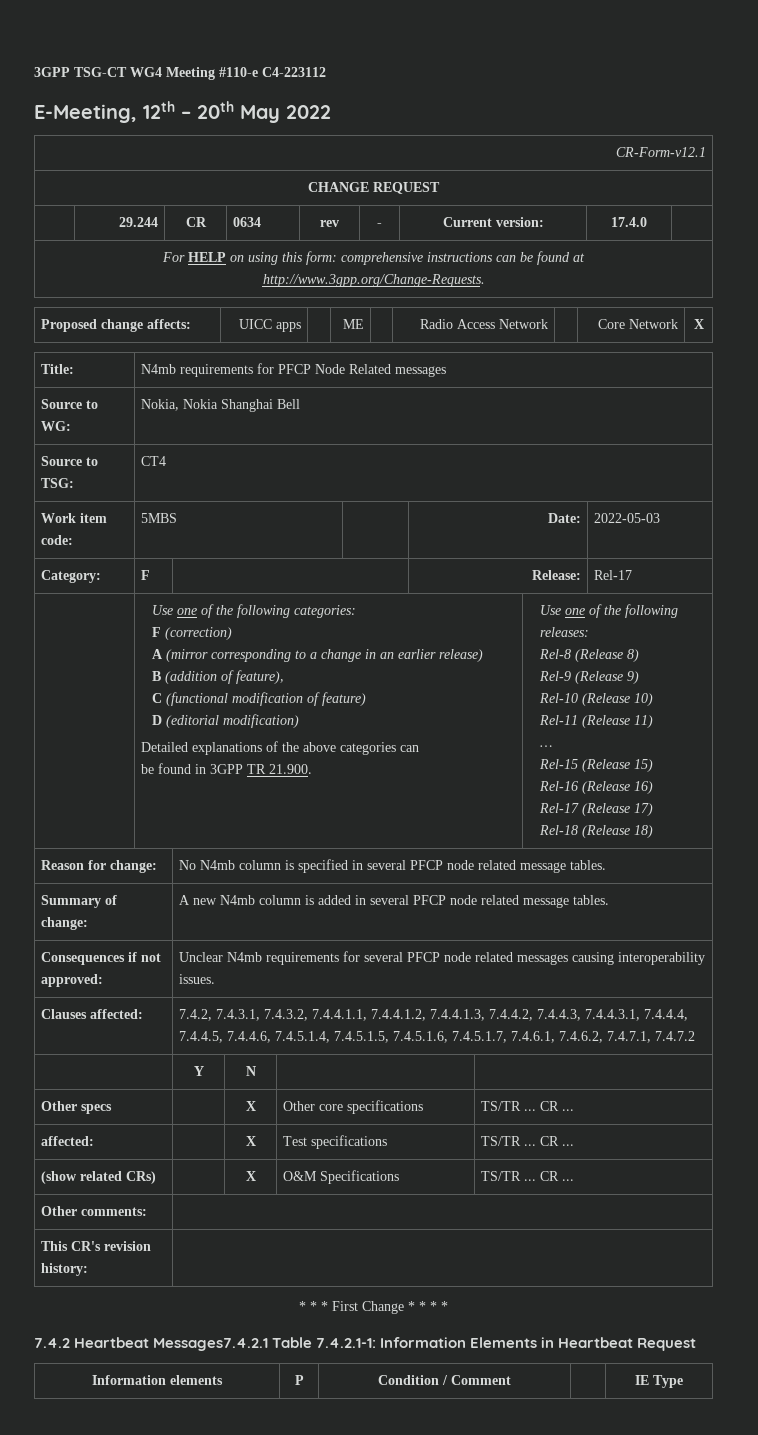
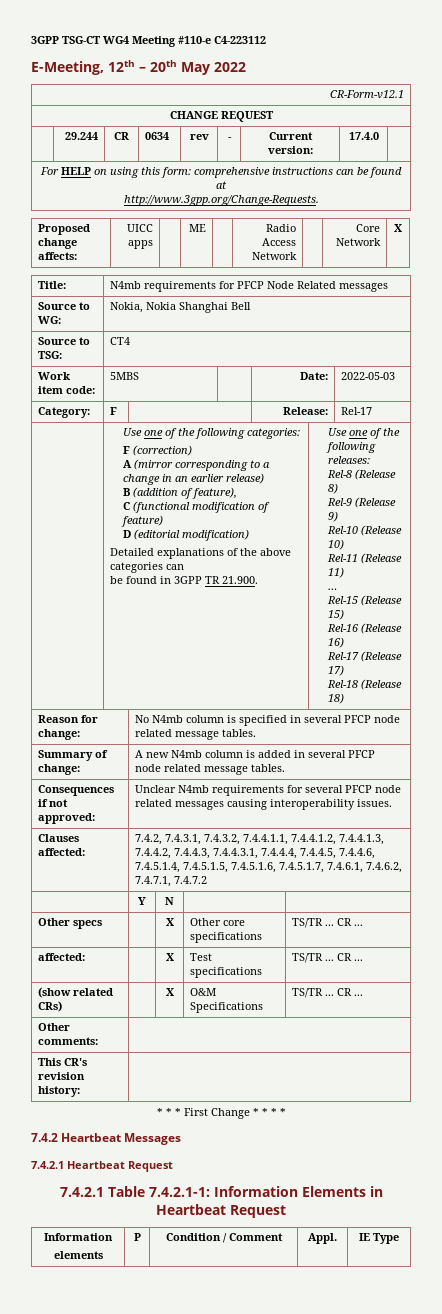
[153,1338,269,1351] Messages7.4.2.1 -> [124,1133,182,1145] [31,1161,173,1172] [59,1187,104,1197] Messages // 7.4.2.1 Heartbeat Request // 7.4.2.1
(166, 1380) none -> (113, 1237) //
(511, 1380) none -> [308,1233,337,1244] Appl.

